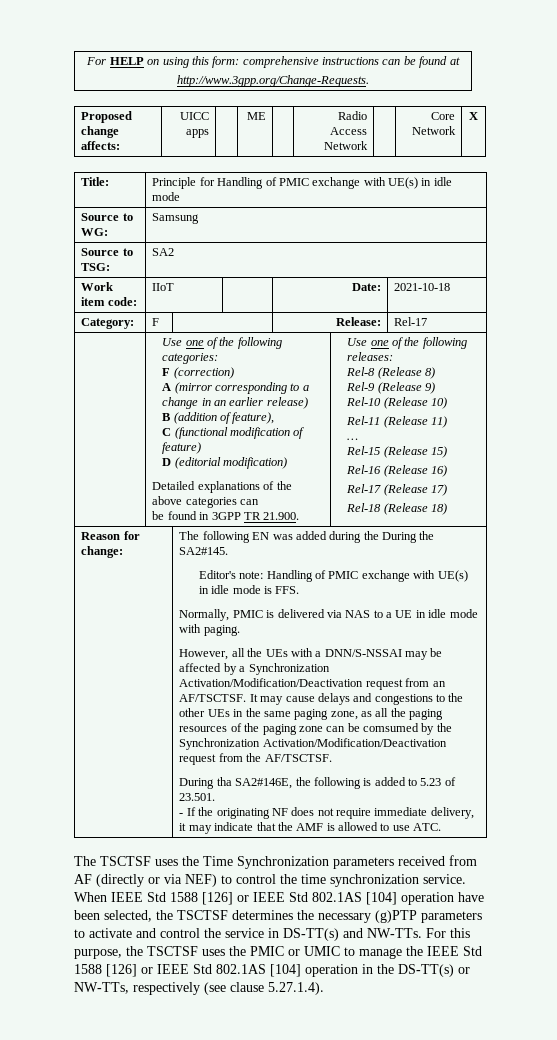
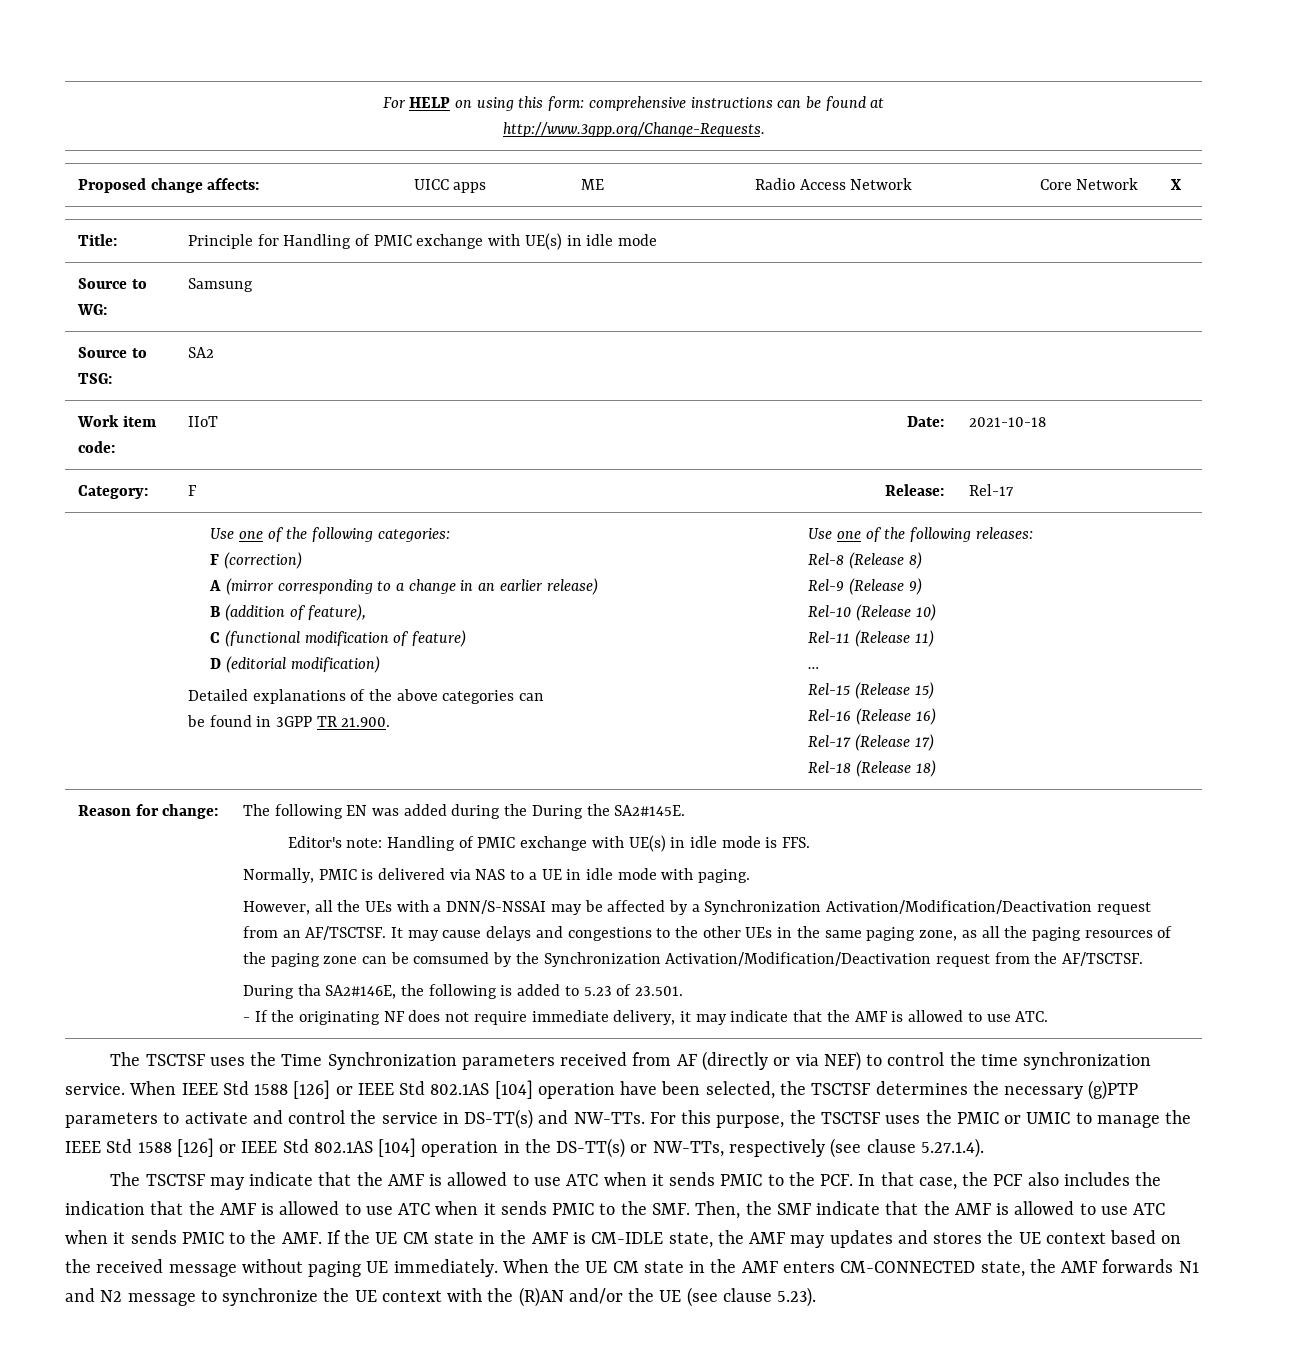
[179,547,229,555] SA2#145. -> [614,805,686,816] SA2#145E.
(324, 988) none -> [110,1172,1162,1190] [65,1201,1166,1219] [65,1230,1182,1248] [65,1259,1199,1277] [65,1287,817,1307] // The TSCTSF may indicate that the AMF is allowed to use ATC when it sends PMIC to the PCF. In that case, the PCF also includes the indication that the AMF is allowed to use ATC when it sends PMIC to the SMF. Then, the SMF indicate that the AMF is allowed to use ATC when it sends PMIC to the AMF. If the UE CM state in the AMF is CM-IDLE state, the AMF may updates and stores the UE context based on the received message without paging UE immediately. When the UE CM state in the AMF enters CM-CONNECTED state, the AMF forwards N1 and N2 message to synchronize the UE context with the (R)AN and/or the UE (see clause 5.23).

